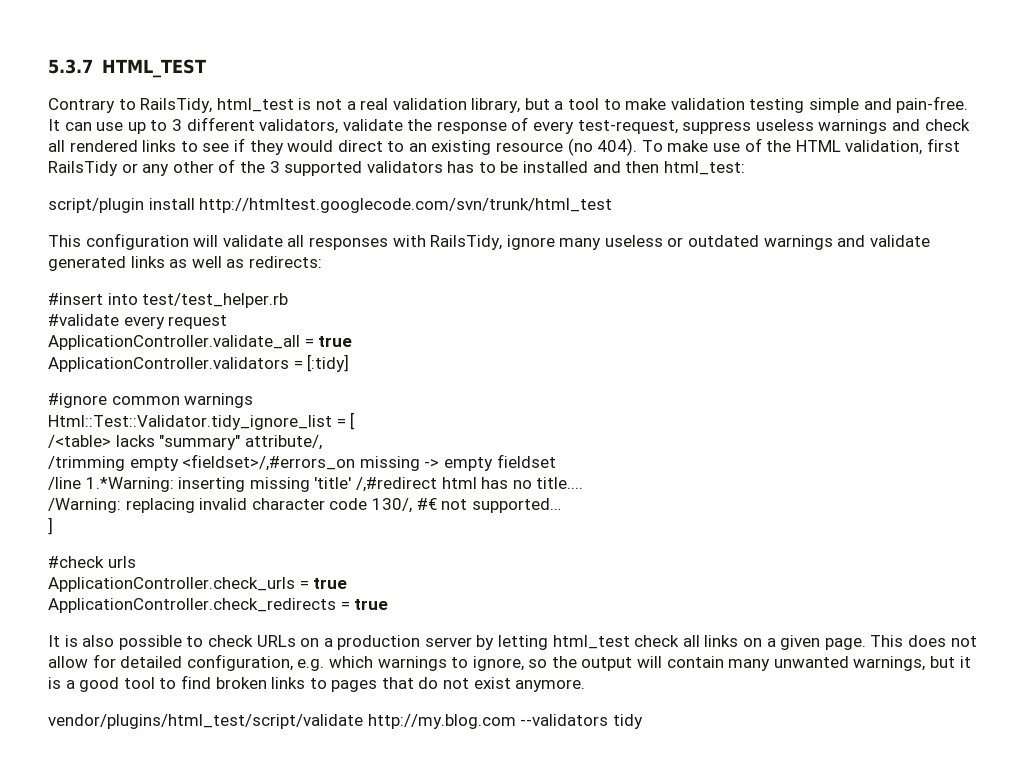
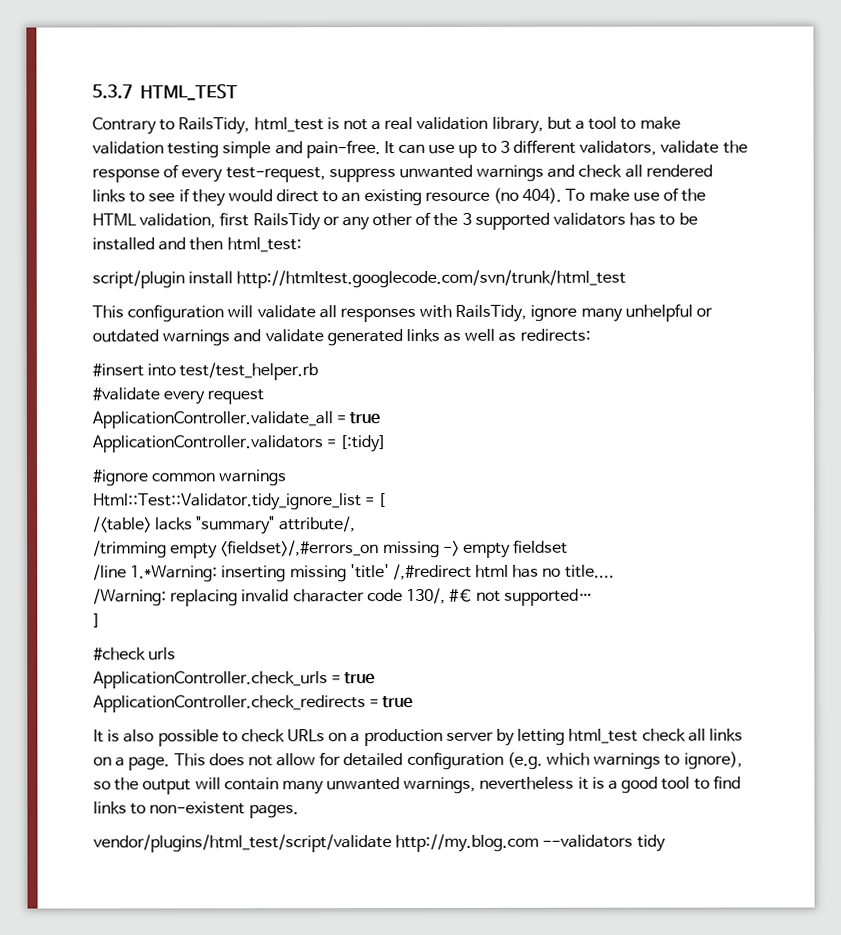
[755,119,814,131] useless -> [398,164,473,179] unwanted
[604,235,663,247] useless -> [624,303,693,322] unhelpful
[780,635,821,650] given -> (126, 762) none
[186,654,325,671] configuration, e.g. -> [406,751,543,771] configuration (e.g.
[472,656,524,671] ignore, -> [683,751,743,770] ignore),
[930,656,956,668] but -> [479,776,575,790] nevertheless
[215,677,586,692] broken links to pages that do not exist anymore. -> [93,801,299,819] links to non-existent pages.

